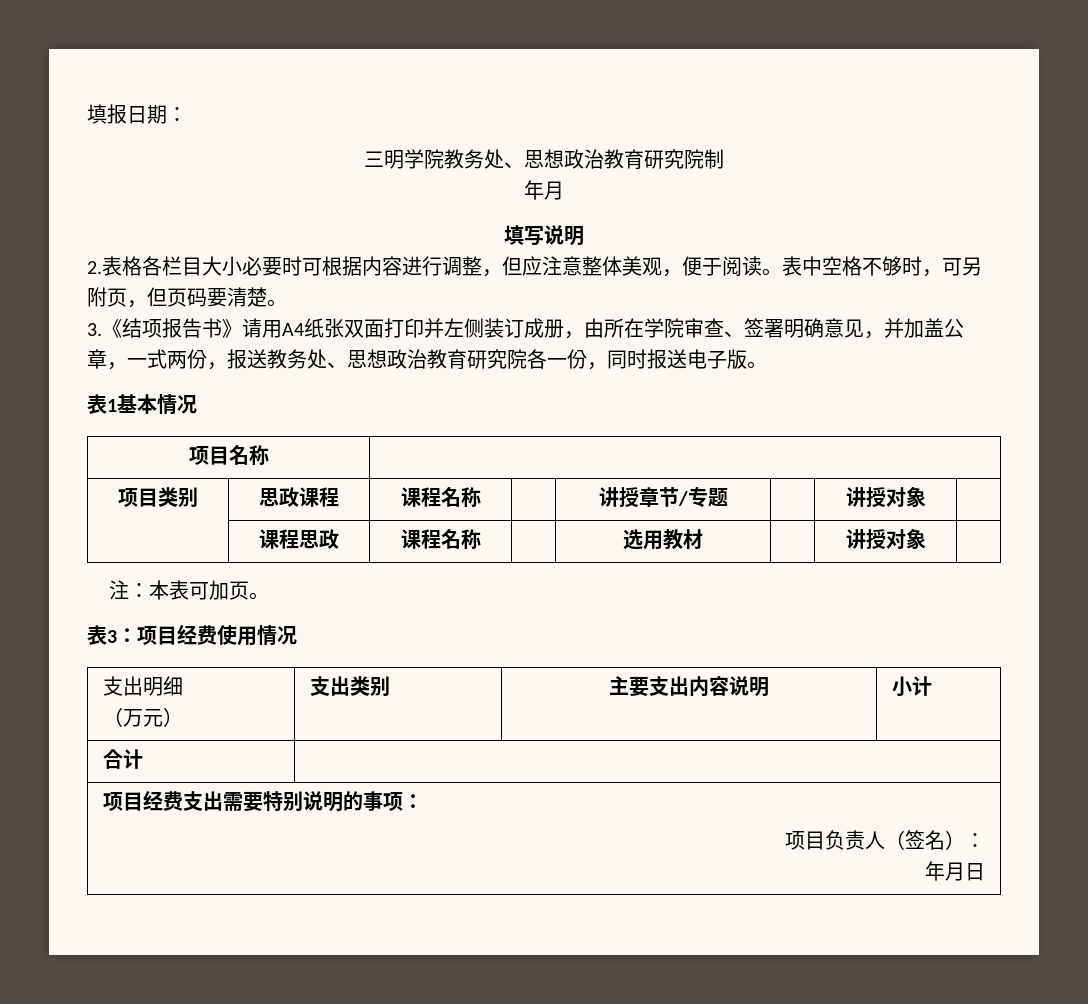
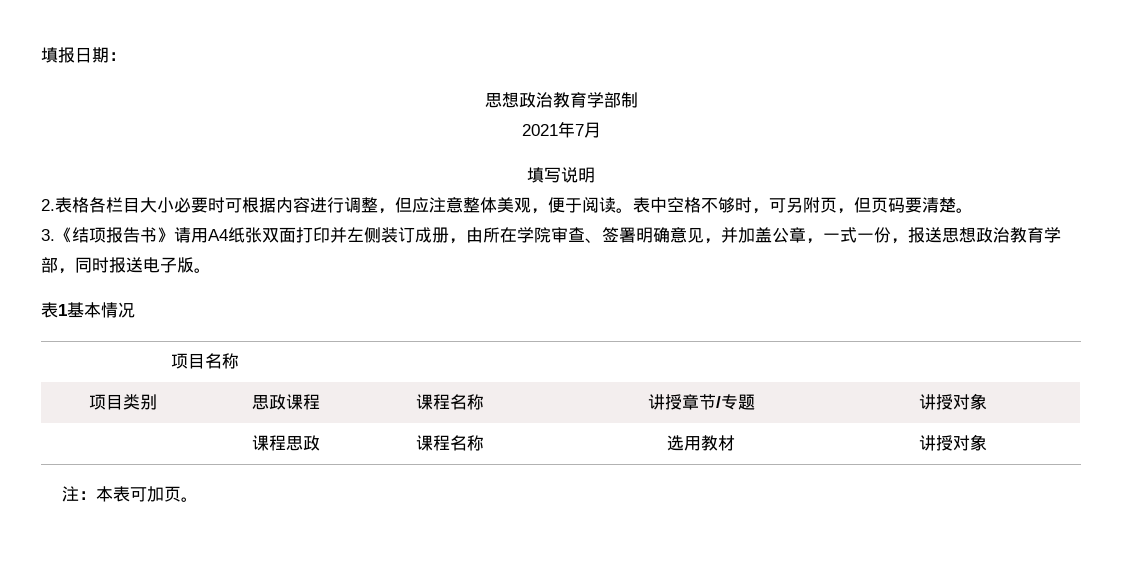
[364,149,704,169] 三明学院教务处、思想政治教育研究院 -> [484,92,621,108] 思想政治教育学部
[524,180,544,200] 年 -> [521,121,584,138] 2021年7
[167,351,187,369] 两 -> [857,233,874,241] 一
[267,349,587,369] 教务处、思想政治教育研究院各一份 -> [942,227,1061,243] [41,257,58,273] 思想政治教育学部
[87,625,297,646] [102,676,183,696] [102,707,183,727] [309,676,390,697] [609,676,769,697] [891,676,932,697] [102,749,143,769] [102,791,423,812] [785,830,986,850] [925,861,986,881] // 表3：项目经费使用情况 // 支出明细 // （万元） | 支出类别 | 主要支出内容说明 | 小计 // 合计 | // 项目经费支出需要特别说明的事项： // 项目负责人（签名）： // 年月日 -> (198, 499) none

